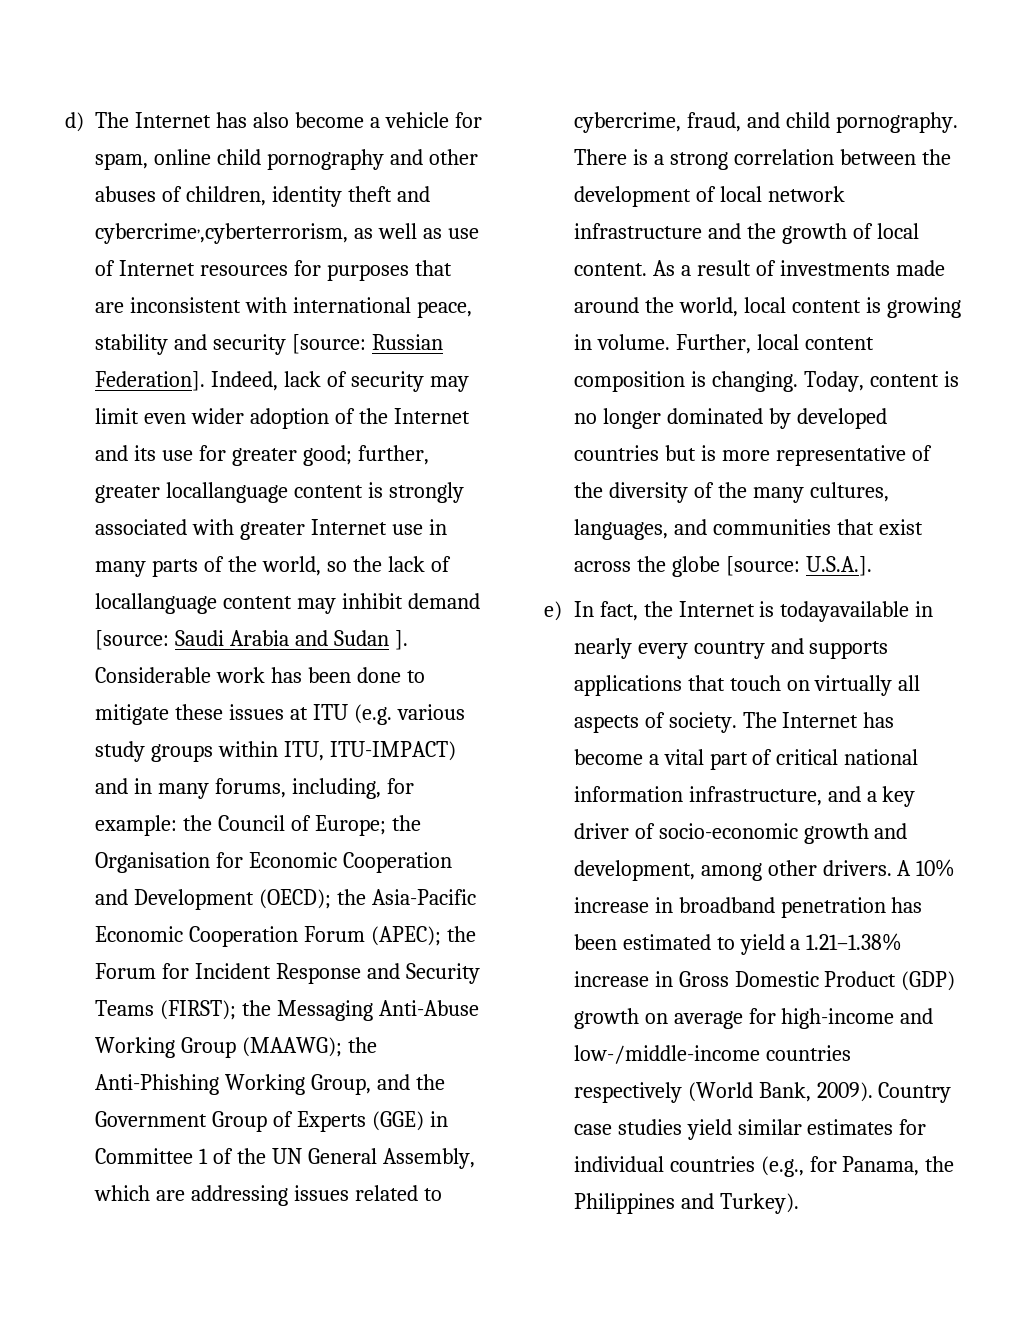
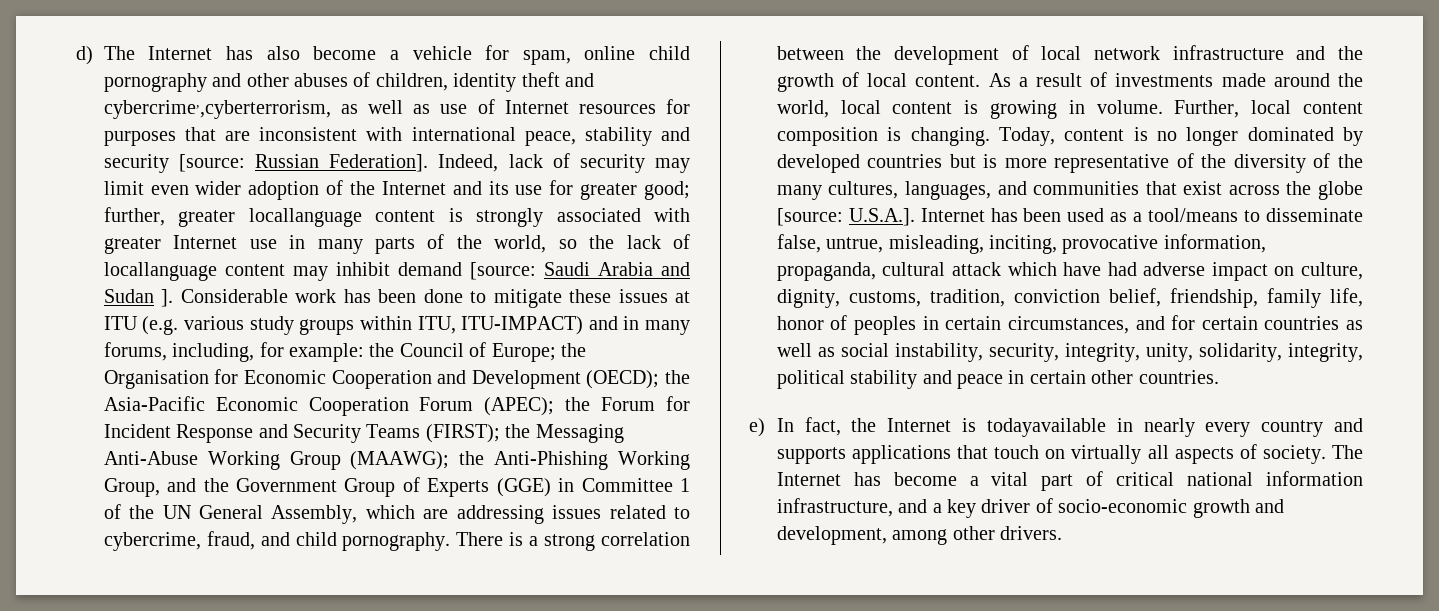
(872, 566) none -> [920,208,1363,222] [776,234,1266,254] [776,262,1363,281] [776,288,1363,308] [776,315,1363,335] [776,343,1363,362] [776,370,1219,389] Internet has been used as a tool/means to disseminate false, untrue, misleading, inciting, provocative information, propaganda, cultural attack which have had adverse impact on culture, dignity, customs, tradition, conviction belief, friendship, family life, honor of peoples in certain circumstances, and for certain countries as well as social instability, security, integrity, unity, solidarity, integrity, political stability and peace in certain other countries.
[897,859,956,877] [573,897,923,918] [573,933,903,955] [573,971,956,991] [573,1008,934,1029] [573,1045,851,1064] [573,1082,952,1103] [573,1119,927,1140] [573,1156,955,1177] [573,1193,799,1214] A 10% increase in broadband penetration has been estimated to yield a 1.21–1.38% increase in Gross Domestic Product (GDP) growth on average for high-income and low-/middle-income countries respectively (World Bank, 2009). Country case studies yield similar estimates for individual countries (e.g., for Panama, the Philippines and Turkey). -> (1062, 533) none

